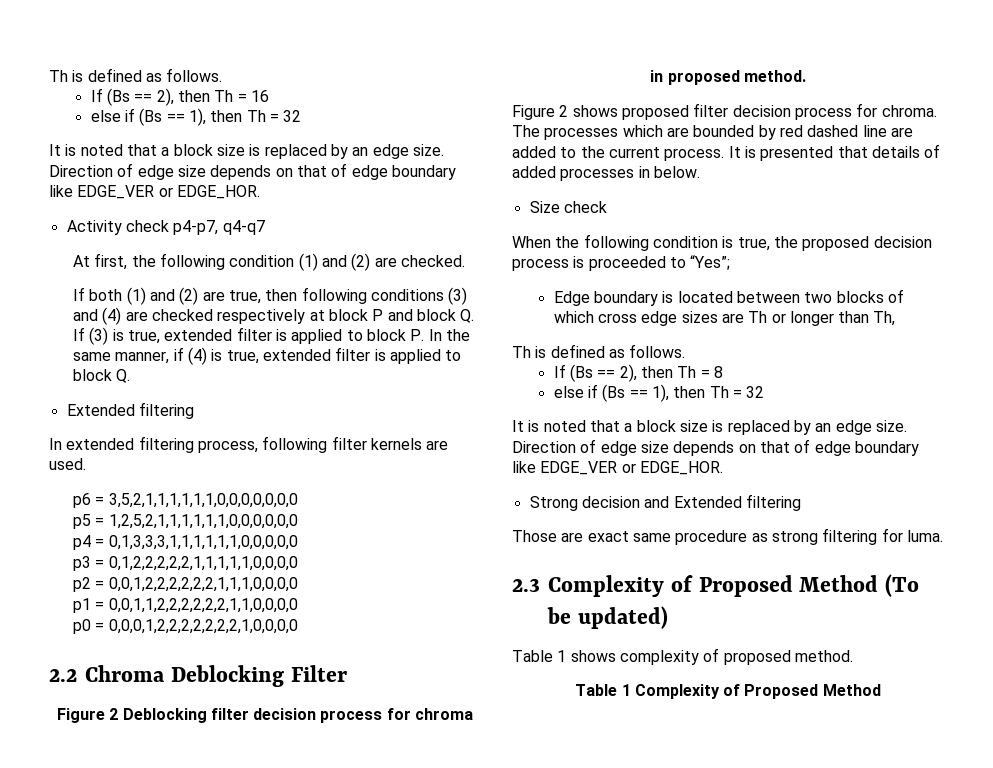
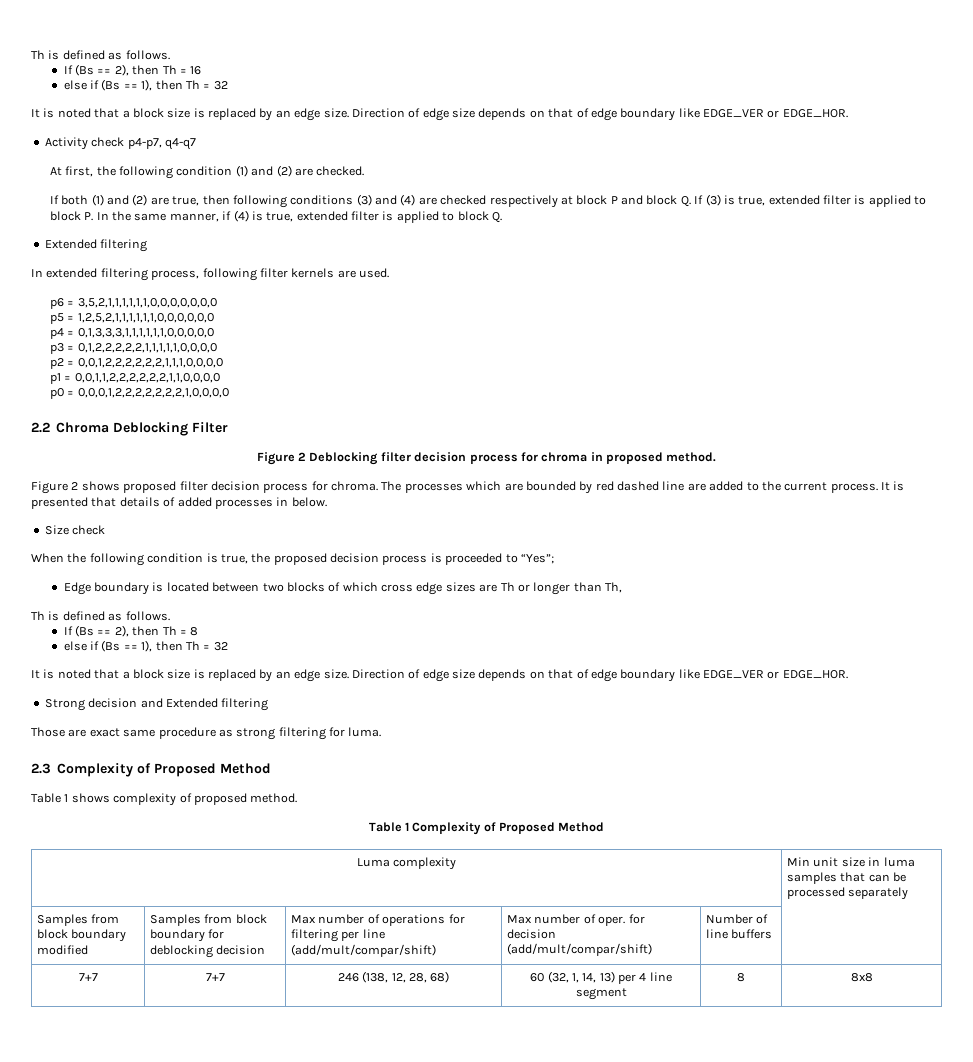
[885,574,919,597] [547,606,668,629] (To be updated) -> (272, 768) none
(881, 690) none -> [356,857,457,870] [787,857,915,867] [787,872,907,884] [787,887,909,900] [37,914,120,926] [37,929,127,942] [37,945,89,955] [150,914,267,926] [150,929,225,942] [150,945,266,958] [291,914,465,926] [291,929,385,942] [291,944,437,957] [507,914,645,926] [507,929,557,939] [507,943,653,956] [706,914,769,924] [706,929,773,939] [78,973,98,981] [205,973,225,981] [337,971,450,983] [530,971,672,984] [575,988,627,1000] [737,973,745,982] [850,973,873,982] // Luma complexity | Min unit size in luma samples that can be processed separately // Samples from block boundary modified | Samples from block boundary for deblocking decision | Max number of operations for filtering per line (add/mult/compar/shift) | Max number of oper. for decision (add/mult/compar/shift) | Number of line buffers | // 7+7 | 7+7 | 246 (138, 12, 28, 68) | 60 (32, 1, 14, 13) per 4 line segment | 8 | 8x8

